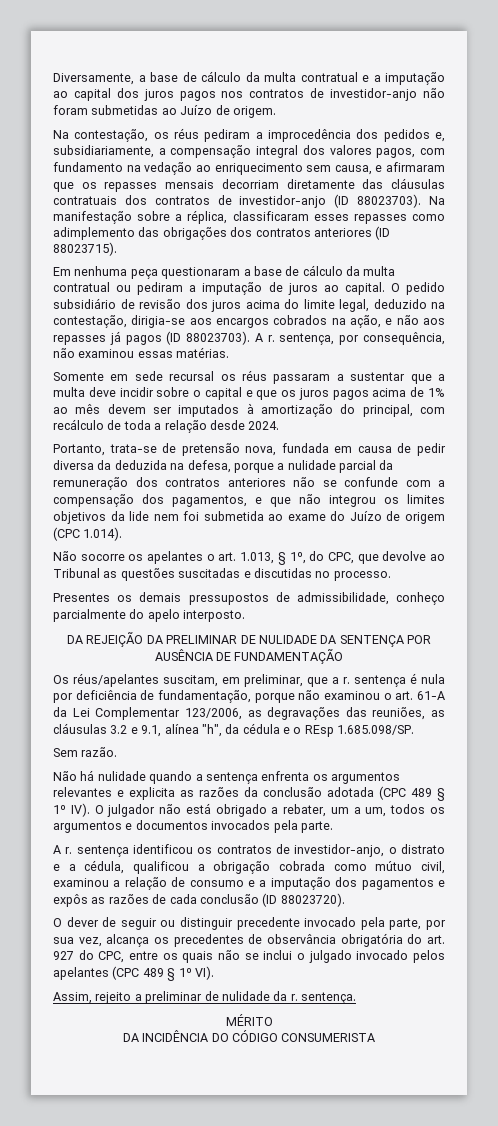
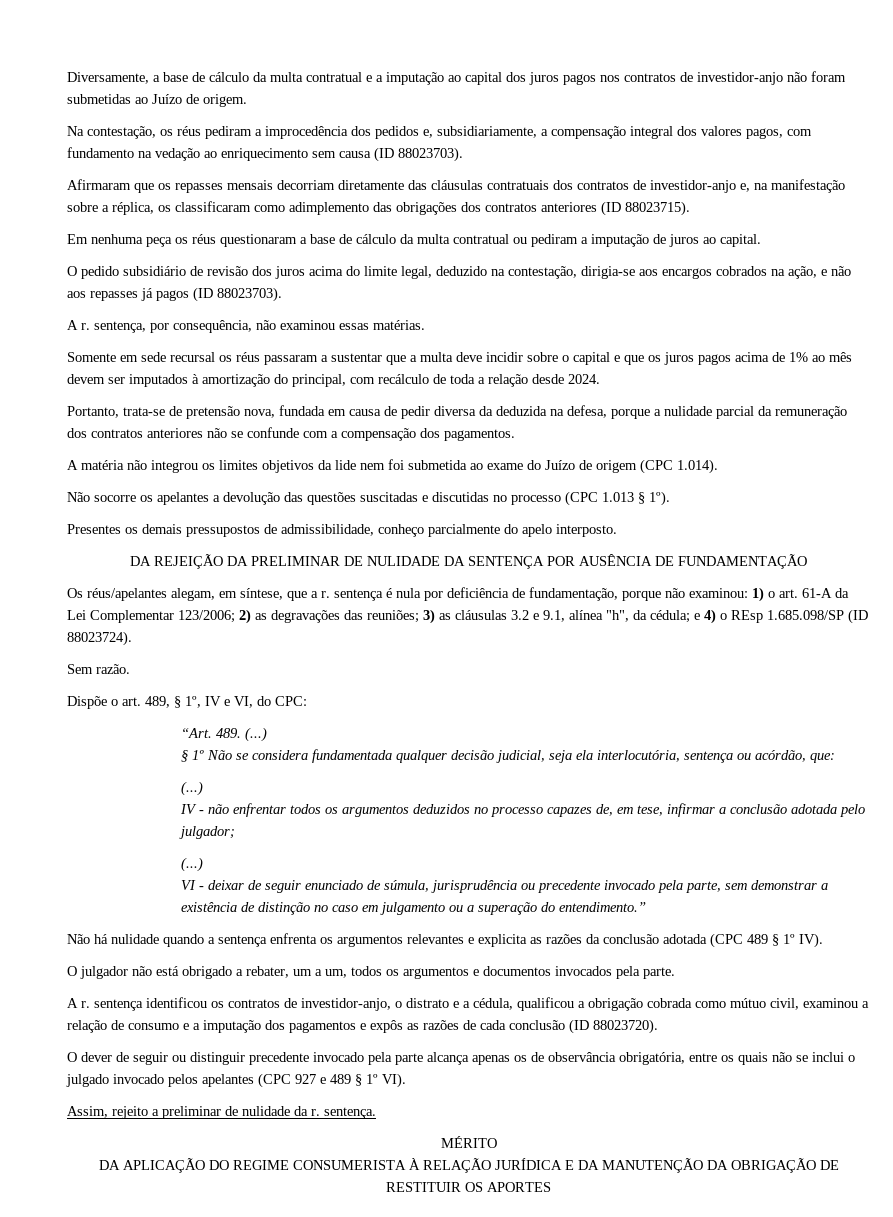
[334,162,445,175] causa, e afirmaram -> [339,147,463,162] [67,179,131,190] causa (ID 88023703). // Afirmaram
[334,194,445,208] (ID 88023703). Na -> [740,183,768,192] e, na
[232,211,407,224] classificaram esses repasses -> [158,201,251,212] os classificaram
(158, 274) none -> [175,234,216,244] os réus
(385, 288) none -> (761, 240) //
(251, 338) none -> (282, 294) //
[172,495,291,507] pagamentos, e que -> [444,429,515,441] [67,460,124,470] pagamentos. // A matéria
[206,551,445,565] [53,568,118,578] o art. 1.013, § 1º, do CPC, que devolve ao Tribunal as -> [213,492,303,505] a devolução das
[333,571,391,581] processo. -> [511,491,670,506] processo (CPC 1.013 § 1º).
[163,674,303,687] suscitam, em preliminar, -> [171,588,283,601] alegam, em síntese,
[324,691,380,700] examinou -> [689,587,764,602] examinou: 1)
[184,708,242,720] 123/2006, -> [178,609,251,624] 123/2006; 2)
[372,707,426,720] reuniões, -> [367,609,435,624] reuniões; 3)
[242,723,415,737] [53,747,118,757] cédula e o REsp 1.685.098/SP. // Sem razão. -> [650,609,868,624] [67,631,132,646] [67,664,130,674] [67,696,307,709] [181,727,268,742] [181,749,836,763] [181,781,204,796] [180,803,866,817] [179,826,236,839] [181,857,204,872] [181,880,829,893] [181,902,647,915] cédula; e 4) o REsp 1.685.098/SP (ID 88023724). // Sem razão. // Dispõe o art. 489, § 1º, IV e VI, do CPC: // “Art. 489. (...) // § 1º Não se considera fundamentada qualquer decisão judicial, seja ela interlocutória, sentença ou acórdão, que: // (...) // IV - não enfrentar todos os argumentos deduzidos no processo capazes de, em tese, infirmar a conclusão adotada pelo julgador; // (...) // VI - deixar de seguir enunciado de súmula, jurisprudência ou precedente invocado pela parte, sem demonstrar a existência de distinção no caso em julgamento ou a superação do entendimento.”
(90, 810) none -> (823, 940) //
[389,918,447,930] [53,933,446,947] [53,950,125,963] parte, por sua vez, alcança os precedentes de observância obrigatória do art. 927 do CPC, -> [395,1052,685,1065] parte alcança apenas os de observância obrigatória,
(140, 973) none -> [295,1074,326,1084] 927 e
[142,1030,376,1042] INCIDÊNCIA DO CÓDIGO CONSUMERISTA -> [122,1158,839,1173] [386,1182,551,1192] APLICAÇÃO DO REGIME CONSUMERISTA À RELAÇÃO JURÍDICA E DA MANUTENÇÃO DA OBRIGAÇÃO DE RESTITUIR OS APORTES

